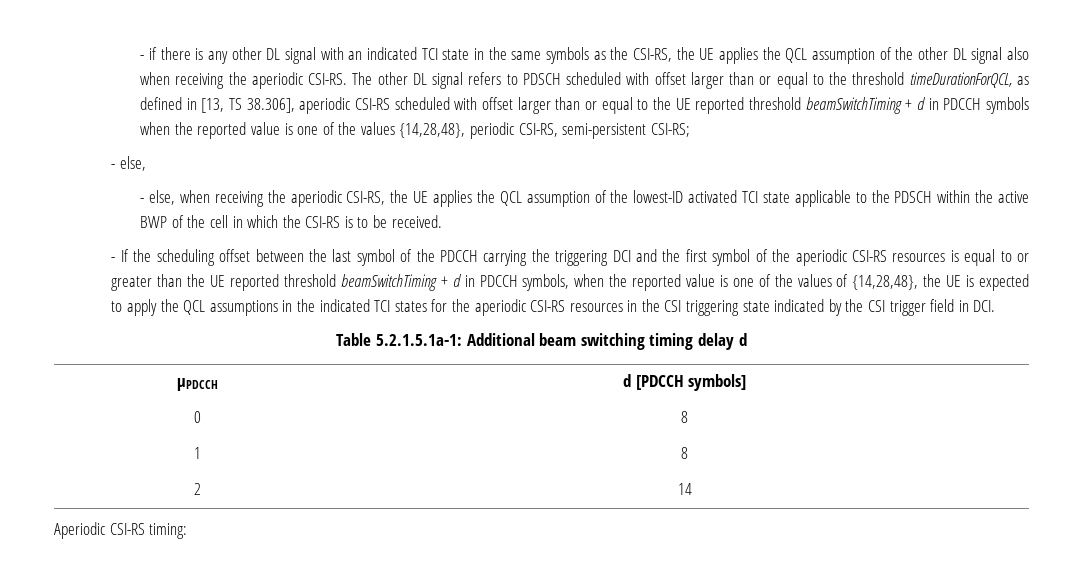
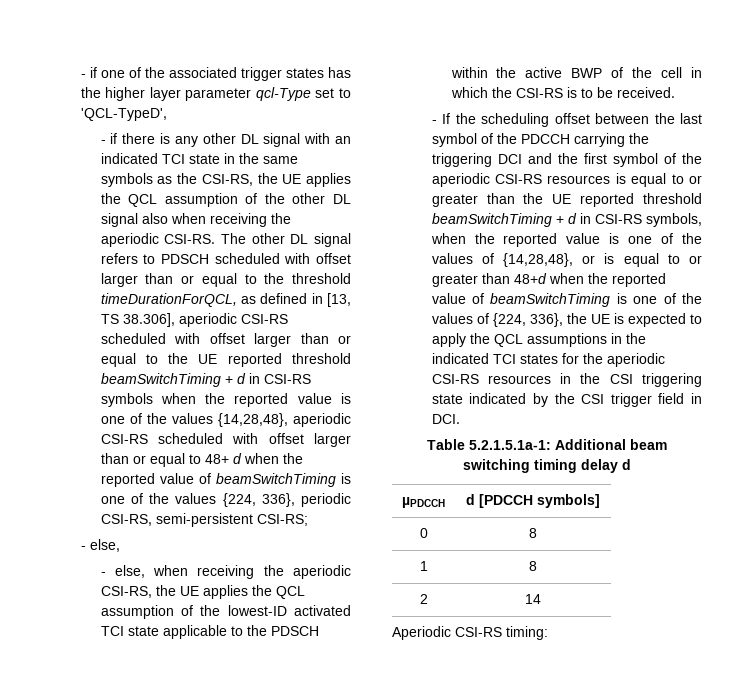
[140,47,157,60] - if -> [80,67,351,81] [80,87,351,101] [80,108,167,121] [100,133,118,144] - if one of the associated trigger states has the higher layer parameter qcl-Type set to 'QCL-TypeD', // - if
[943,98,982,110] PDCCH -> [263,374,311,384] CSI-RS
(466, 130) none -> [293,413,351,427] [100,433,351,447] [100,453,303,467] [100,473,351,487] [100,493,295,507] aperiodic CSI-RS scheduled with offset larger than or equal to 48+ d when the reported value of beamSwitchTiming is one of the values {224, 336},
[479,275,518,287] PDCCH -> [594,214,642,224] CSI-RS
(919, 282) none -> [582,253,702,267] [431,273,666,287] [431,293,702,307] [431,313,563,327] or is equal to or greater than 48+d when the reported value of beamSwitchTiming is one of the values of {224, 336},

